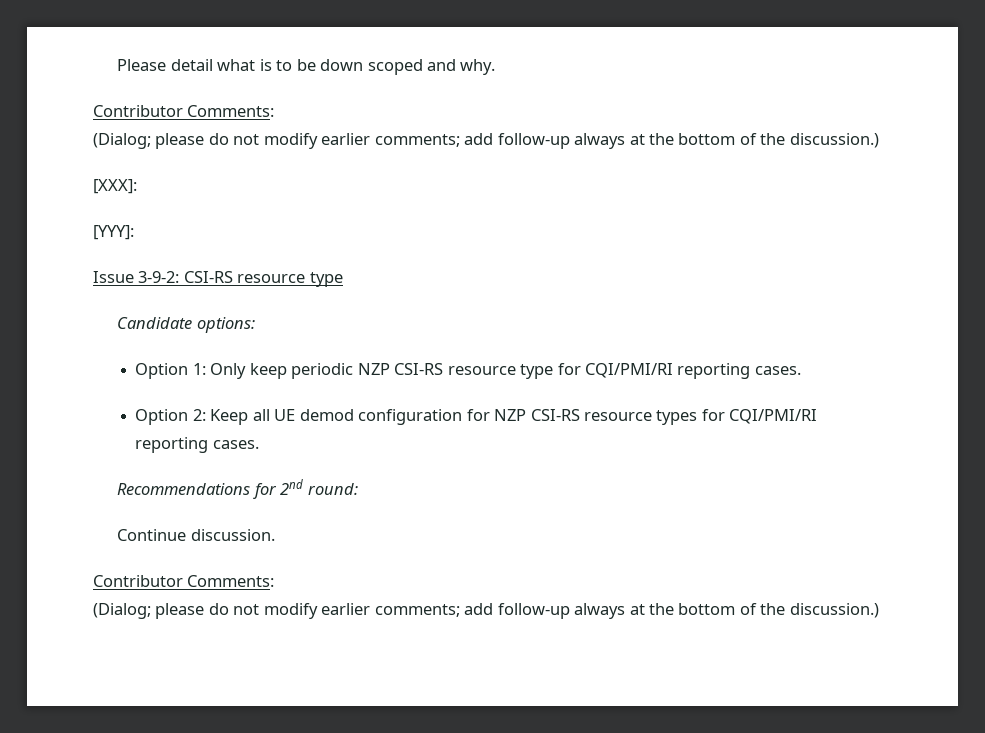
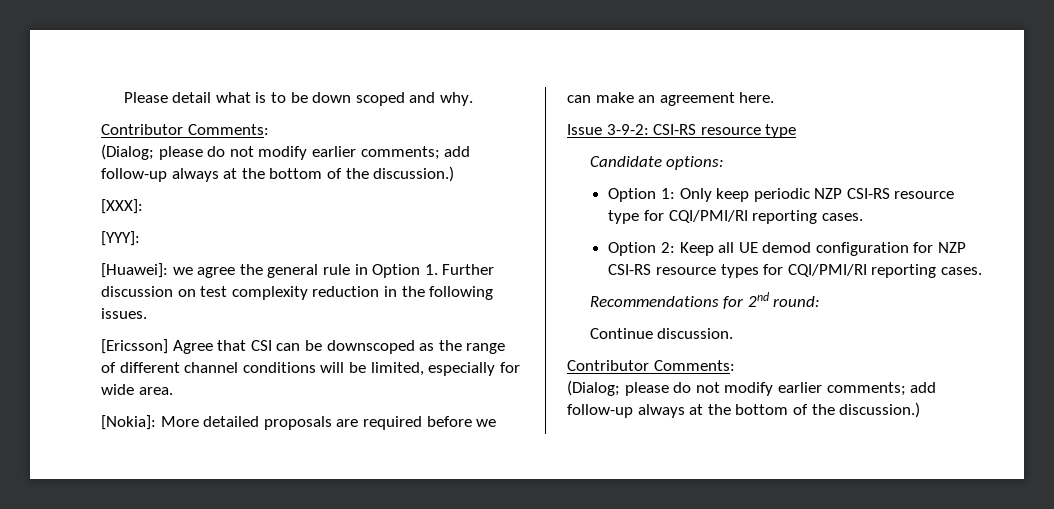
(134, 232) none -> [101,263,495,278] [101,286,494,300] [101,308,147,319] [101,339,506,354] [101,362,520,376] [101,384,173,395] [101,415,497,430] [567,92,775,106] // [Huawei]: we agree the general rule in Option 1. Further discussion on test complexity reduction in the following issues. // [Ericsson] Agree that CSI can be downscoped as the range of different channel conditions will be limited, especially for wide area. // [Nokia]: More detailed proposals are required before we can make an agreement here.

